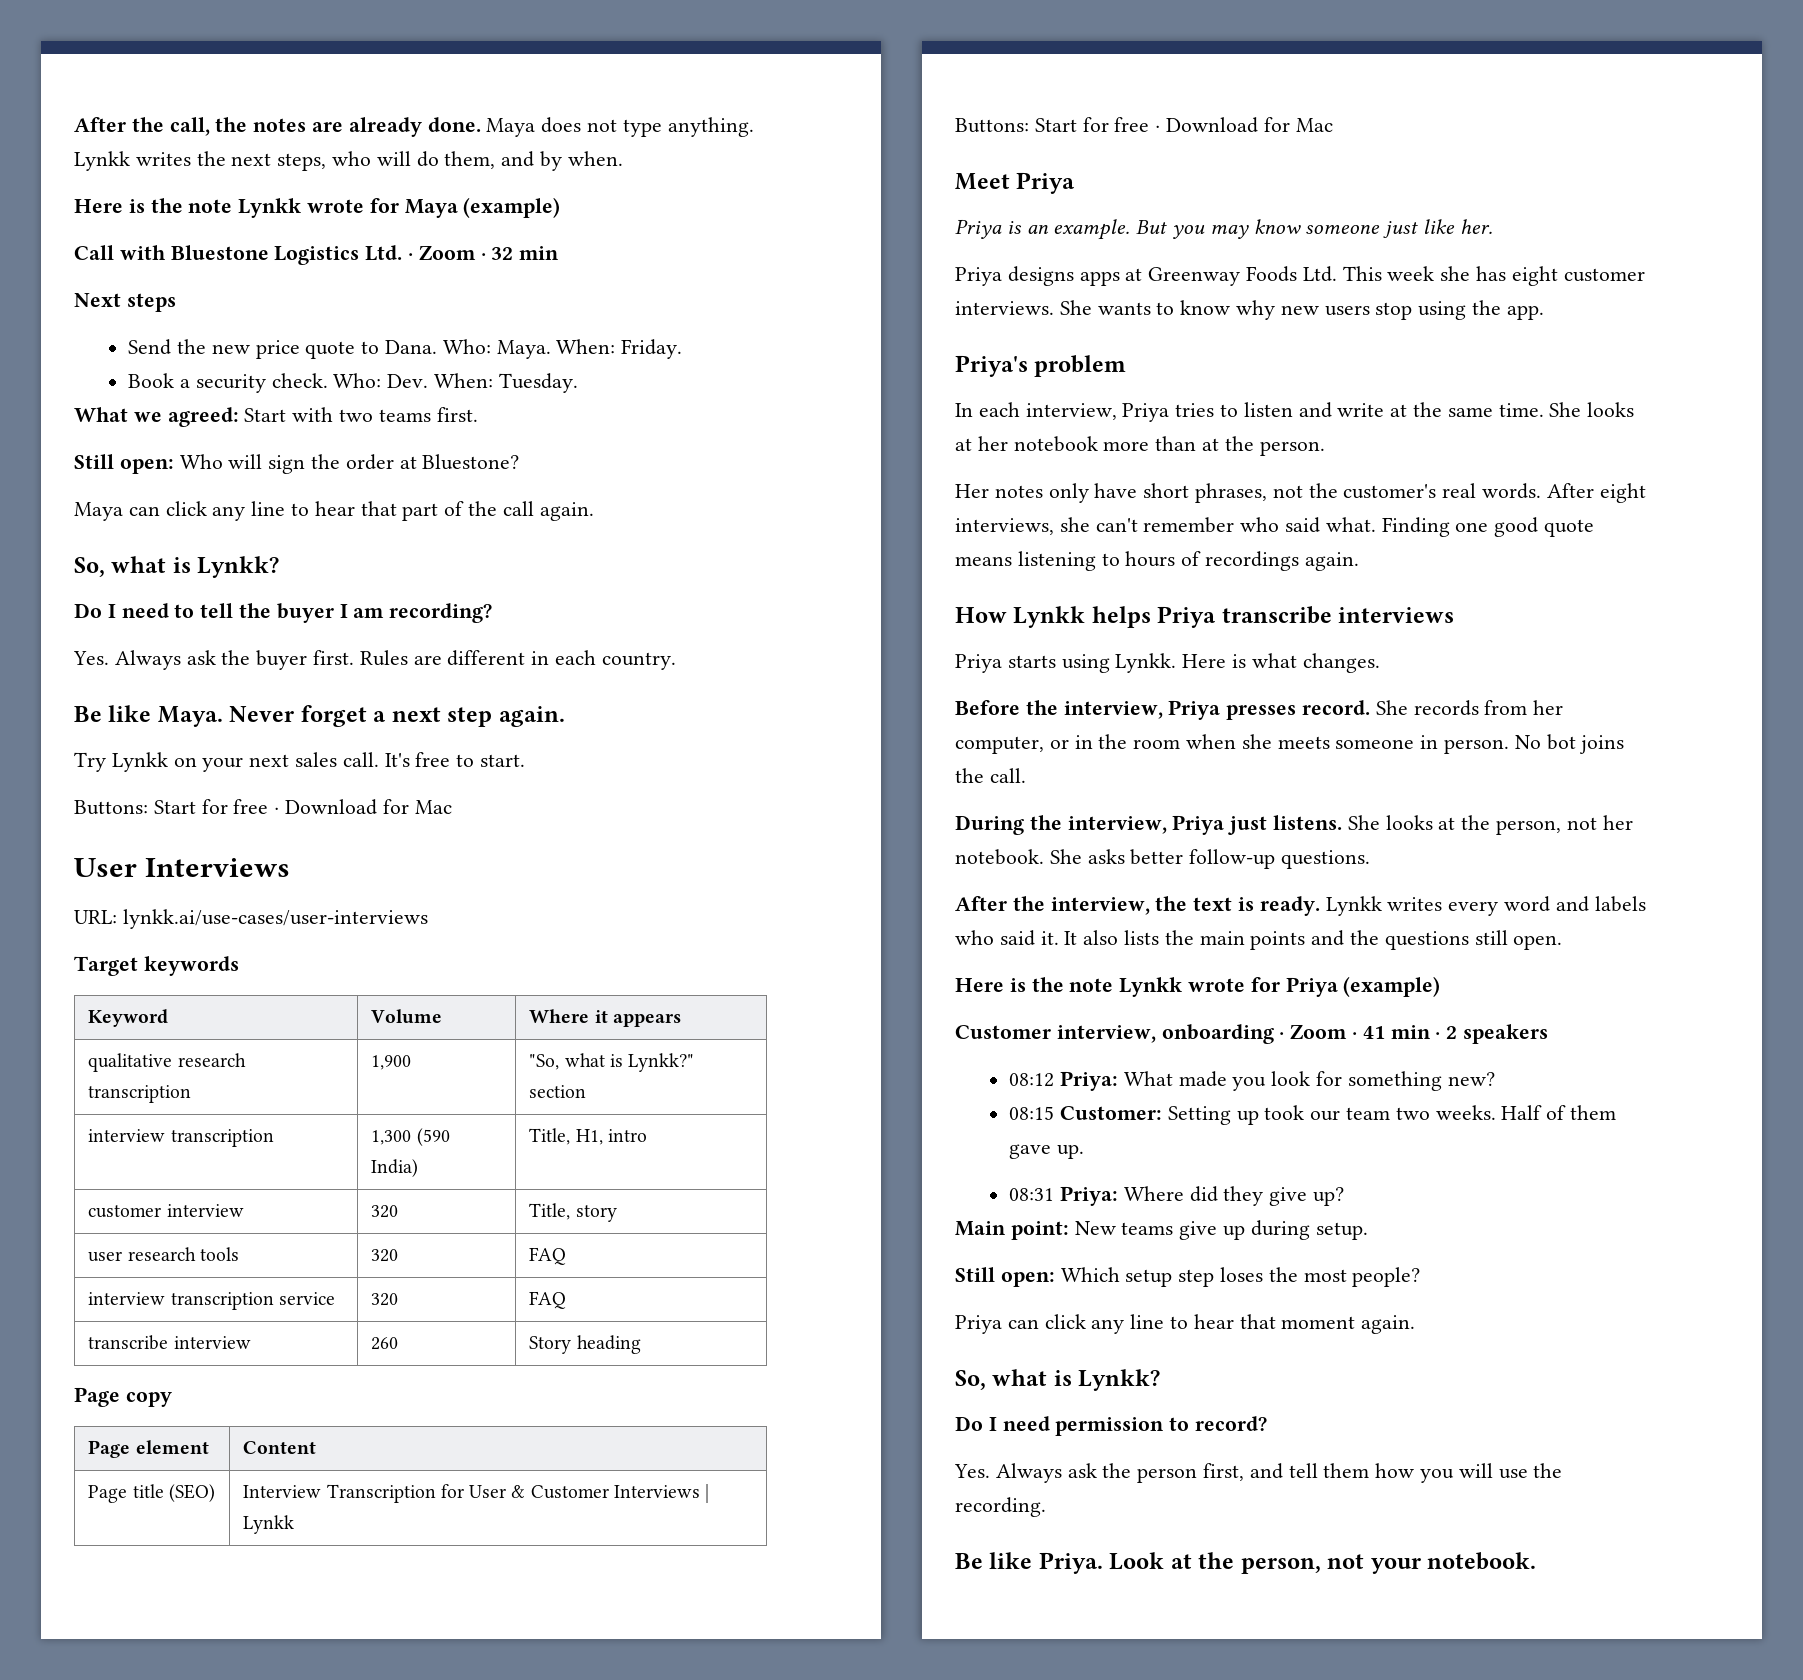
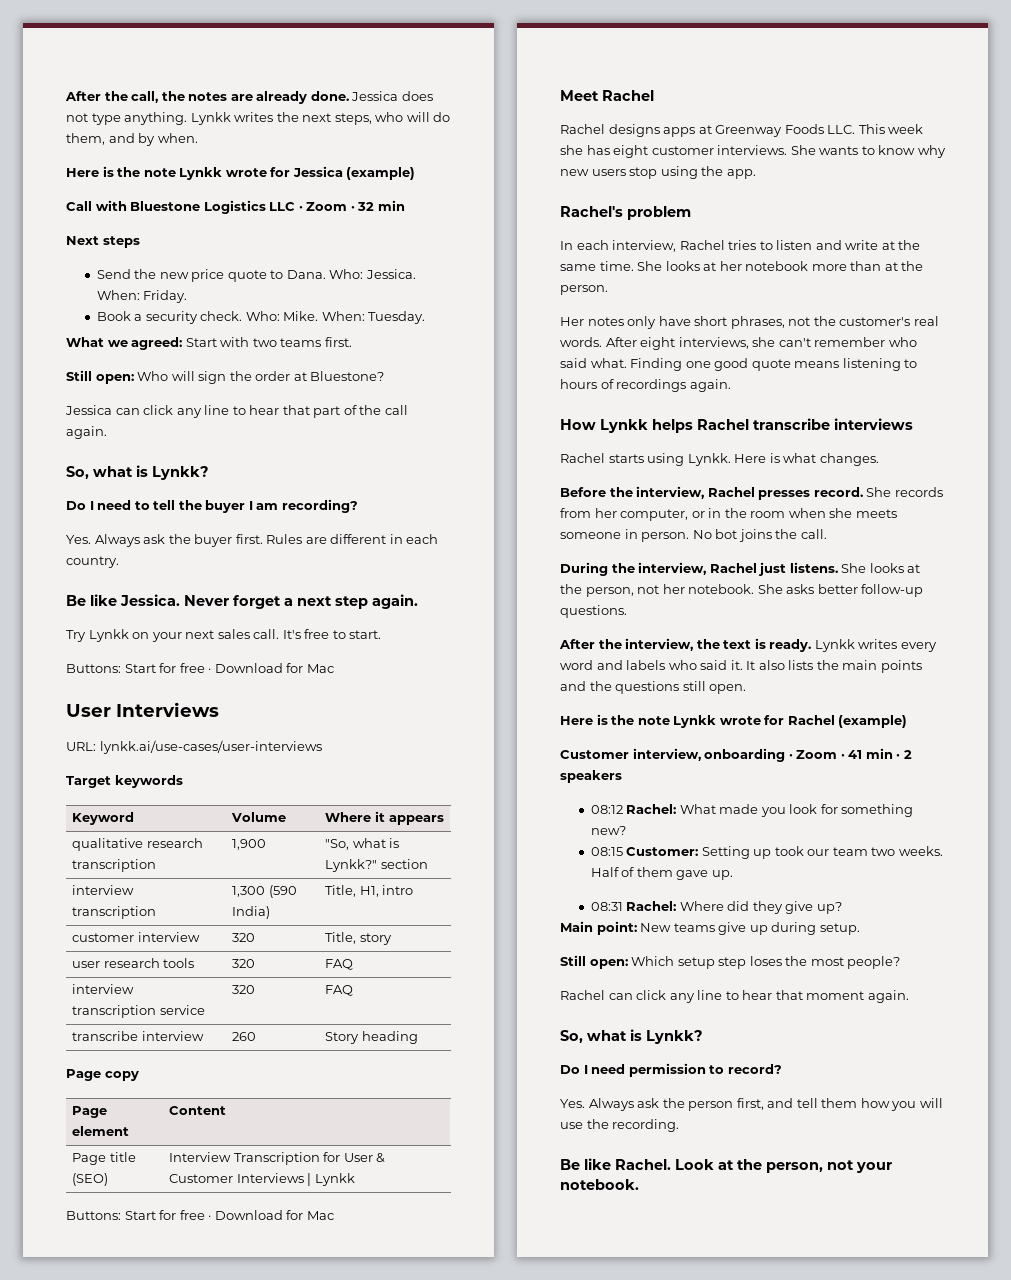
[486,118,536,137] Maya -> [351,91,399,101] Jessica
[404,199,458,218] Maya -> [292,166,343,177] Jessica
[365,245,403,261] Ltd. -> [269,202,296,211] LLC
[496,340,551,359] Maya. -> [365,269,416,279] Jessica.
[387,374,429,388] Dev. -> [283,311,319,321] Mike.
[74,502,123,521] Maya -> [65,405,112,415] Jessica
[157,706,223,727] Maya. -> [120,594,180,606] Jessica.
[1016,172,1076,194] [955,219,1493,240] [955,267,1002,286] Priya // Priya is an example. But you may know someone just like her. // Priya -> [602,90,654,101] [560,124,605,134] Rachel // Rachel
[1302,266,1337,282] Ltd. -> [827,125,856,134] LLC.
[955,355,1028,377] Priya's -> [560,206,623,217] Rachel's
[1122,403,1170,422] Priya -> [679,240,725,250] Rachel
[1157,606,1217,628] Priya -> [697,419,749,430] Rachel
[955,654,1002,673] Priya -> [560,453,605,463] Rachel
[1168,700,1221,720] Priya -> [707,487,755,497] Rachel
[1172,815,1225,835] Priya -> [709,563,757,573] Rachel
[1285,977,1338,997] Priya -> [787,715,835,725] Rachel
[1059,1071,1118,1091] Priya: -> [626,804,677,814] Rachel:
[1059,1186,1118,1206] Priya: -> [626,901,677,911] Rachel:
[955,1315,1002,1334] Priya -> [560,990,605,1000] Rachel
[1038,1552,1103,1574] Priya. -> [615,1159,671,1170] Rachel.

